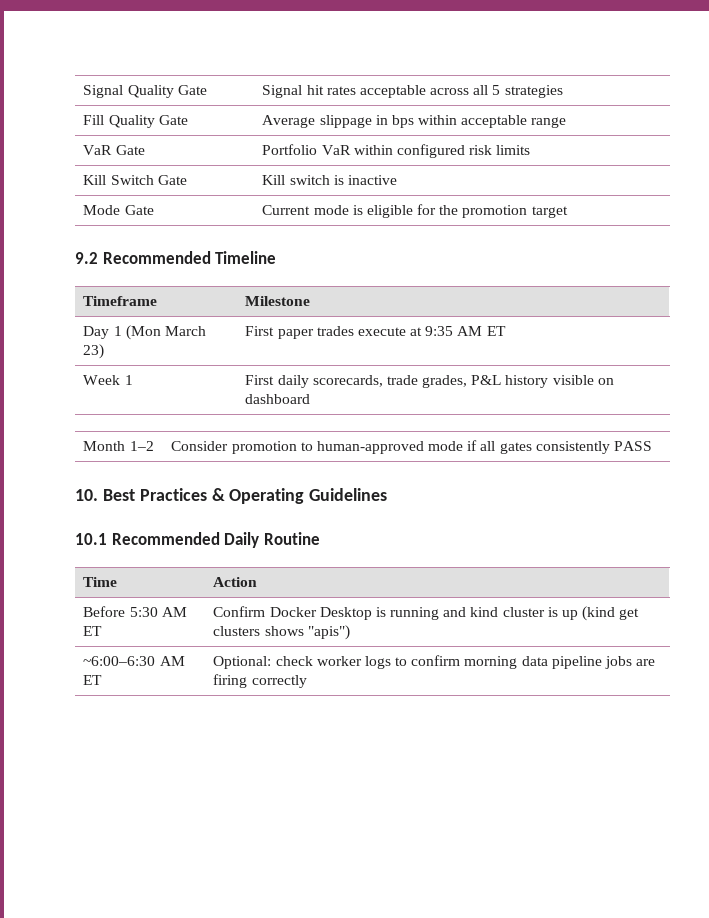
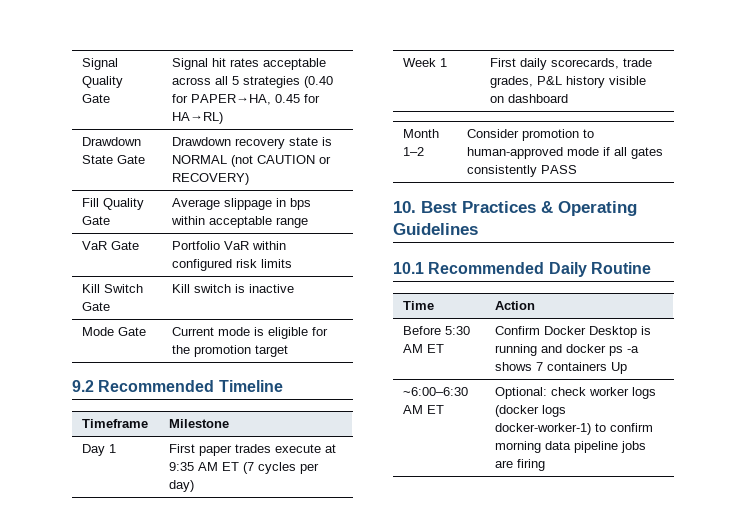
(563, 91) none -> [304,76,334,88] [172,94,321,105] [172,112,224,124] [82,137,142,146] [82,155,146,164] [172,137,333,149] [172,155,332,167] [172,173,250,185] (0.40 for PAPER→HA, 0.45 for HA→RL) // Drawdown State Gate | Drawdown recovery state is NORMAL (not CAUTION or RECOVERY)
[125,325,206,340] [83,344,105,359] (Mon March 23) -> (117, 448) none
(506, 331) none -> [243,462,320,474] [169,480,195,492] (7 cycles per day)
[470,606,640,621] [213,625,350,640] kind cluster is up (kind get clusters shows "apis") -> [566,344,640,356] [495,362,628,374] docker ps -a shows 7 containers Up
(391, 662) none -> [495,405,567,417] [495,423,592,435] (docker logs docker-worker-1)
[251,675,307,688] correctly -> (546, 465) none

